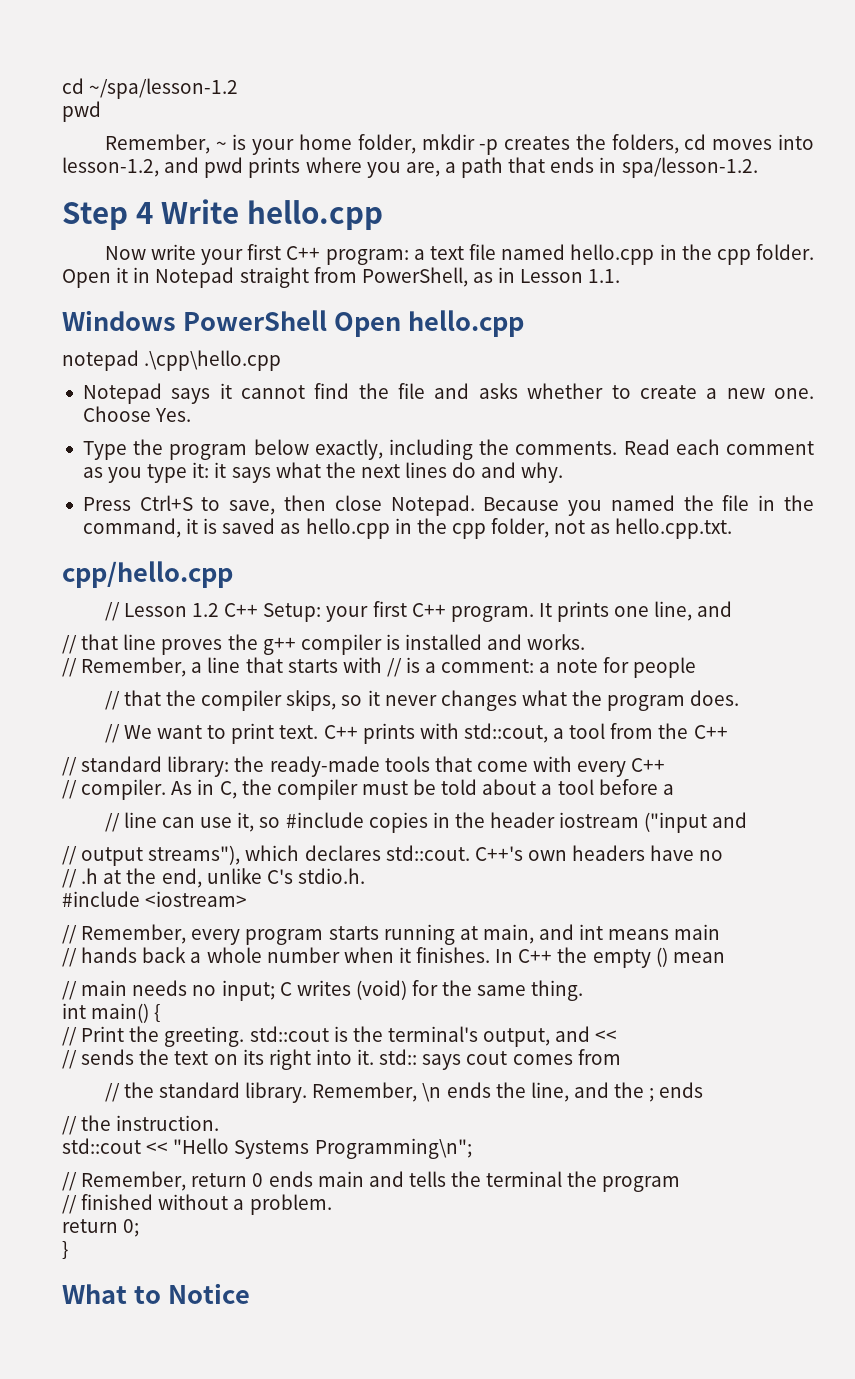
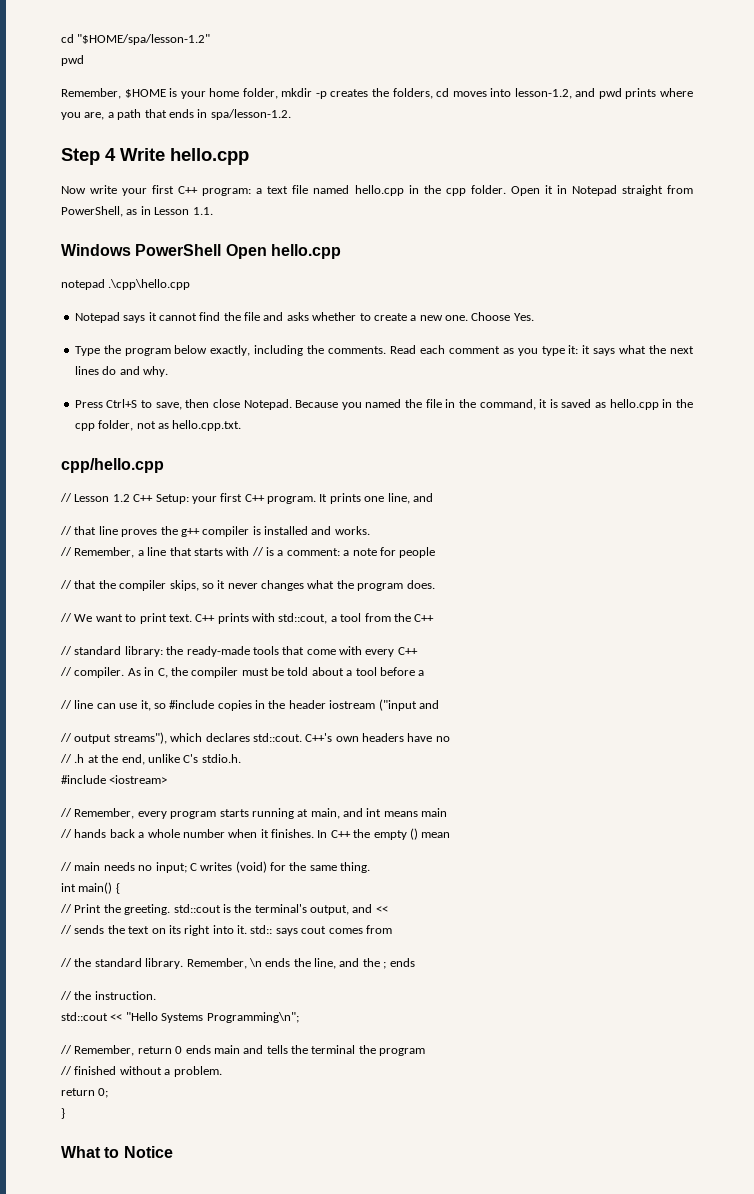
[62,78,239,99] cd ~/spa/lesson-1.2 -> [61,34,211,45] cd "$HOME/spa/lesson-1.2"
[215,141,227,150] ~ -> [124,89,166,98] $HOME

